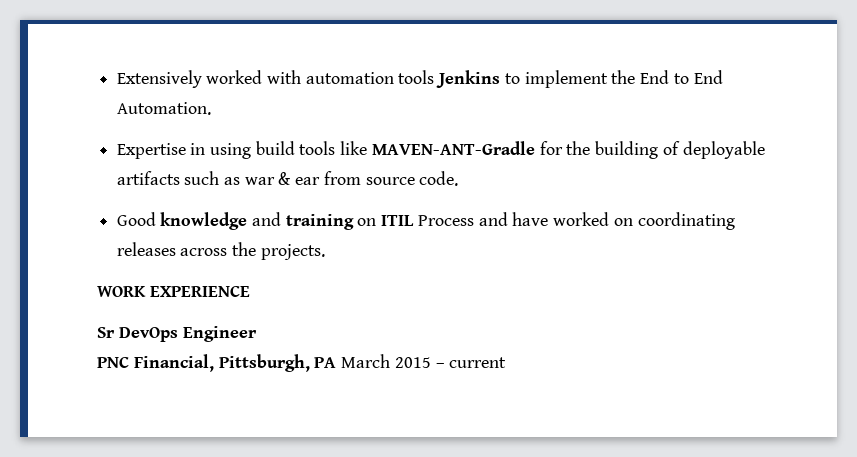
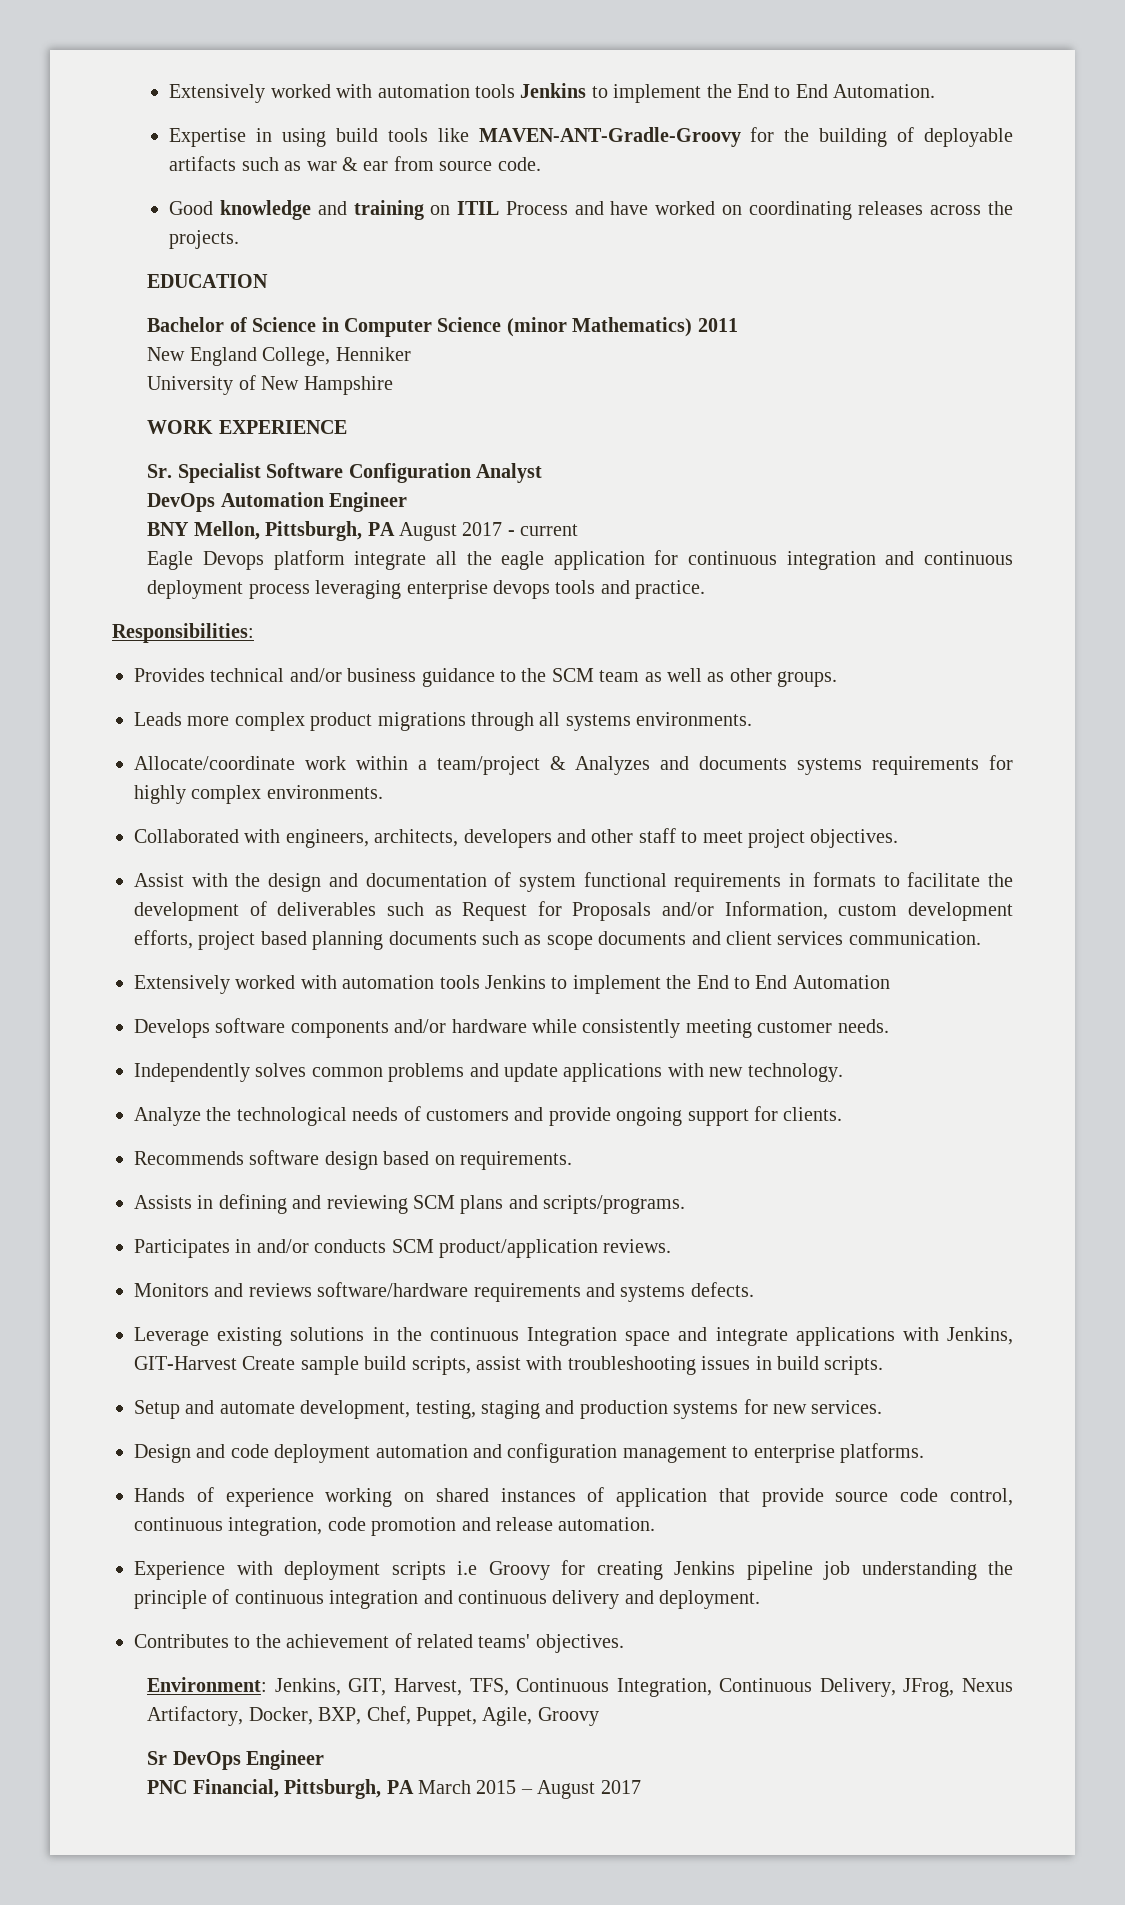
[371,141,535,155] MAVEN-ANT-Gradle -> [478,127,741,147] MAVEN-ANT-Gradle-Groovy
[97,286,251,297] WORK EXPERIENCE -> [147,274,269,288] [147,317,738,337] [147,347,411,366] [147,375,393,395] [147,420,347,434] [147,463,542,483] [147,492,408,512] [147,521,579,541] [147,550,1014,570] [147,580,706,599] [112,623,254,643] [134,668,838,687] [134,712,753,731] [134,755,1013,775] [134,785,383,804] [134,828,899,848] [134,872,1013,892] [134,901,1013,921] [134,930,981,950] [134,975,890,994] [134,1018,889,1038] [134,1063,843,1082] [134,1106,843,1126] [134,1150,572,1170] [134,1194,686,1214] [134,1239,672,1258] [134,1282,754,1302] [134,1327,1013,1346] [134,1356,884,1375] [134,1399,883,1419] [134,1443,924,1463] [134,1487,1013,1507] [134,1517,656,1536] [134,1560,1013,1580] [134,1589,761,1609] [134,1633,624,1653] [147,1677,1013,1697] [147,1706,599,1726] EDUCATION // Bachelor of Science in Computer Science (minor Mathematics) 2011 // New England College, Henniker // University of New Hampshire // WORK EXPERIENCE // Sr. Specialist Software Configuration Analyst // DevOps Automation Engineer // BNY Mellon, Pittsburgh, PA August 2017 - current // Eagle Devops platform integrate all the eagle application for continuous integration and continuous deployment process leveraging enterprise devops tools and practice. // Responsibilities: // Provides technical and/or business guidance to the SCM team as well as other groups. // Leads more complex product migrations through all systems environments. // Allocate/coordinate work within a team/project & Analyzes and documents systems requirements for highly complex environments. // Collaborated with engineers, architects, developers and other staff to meet project objectives. // Assist with the design and documentation of system functional requirements in formats to facilitate the development of deliverables such as Request for Proposals and/or Information, custom development efforts, project based planning documents such as scope documents and client services communication. // Extensively worked with automation tools Jenkins to implement the End to End Automation // Develops software components and/or hardware while consistently meeting customer needs. // Independently solves common problems and update applications with new technology. // Analyze the technological needs of customers and provide ongoing support for clients. // Recommends software design based on requirements. // Assists in defining and reviewing SCM plans and scripts/programs. // Participates in and/or conducts SCM product/application reviews. // Monitors and reviews software/hardware requirements and systems defects. // Leverage existing solutions in the continuous Integration space and integrate applications with Jenkins, GIT-Harvest Create sample build scripts, assist with troubleshooting issues in build scripts. // Setup and automate development, testing, staging and production systems for new services. // Design and code deployment automation and configuration management to enterprise platforms. // Hands of experience working on shared instances of application that provide source code control, continuous integration, code promotion and release automation. // Experience with deployment scripts i.e Groovy for creating Jenkins pipeline job understanding the principle of continuous integration and continuous delivery and deployment. // Contributes to the achievement of related teams' objectives. // Environment: Jenkins, GIT, Harvest, TFS, Continuous Integration, Continuous Delivery, JFrog, Nexus Artifactory, Docker, BXP, Chef, Puppet, Agile, Groovy
[449,357,507,368] current -> [537,1780,641,1799] August 2017

